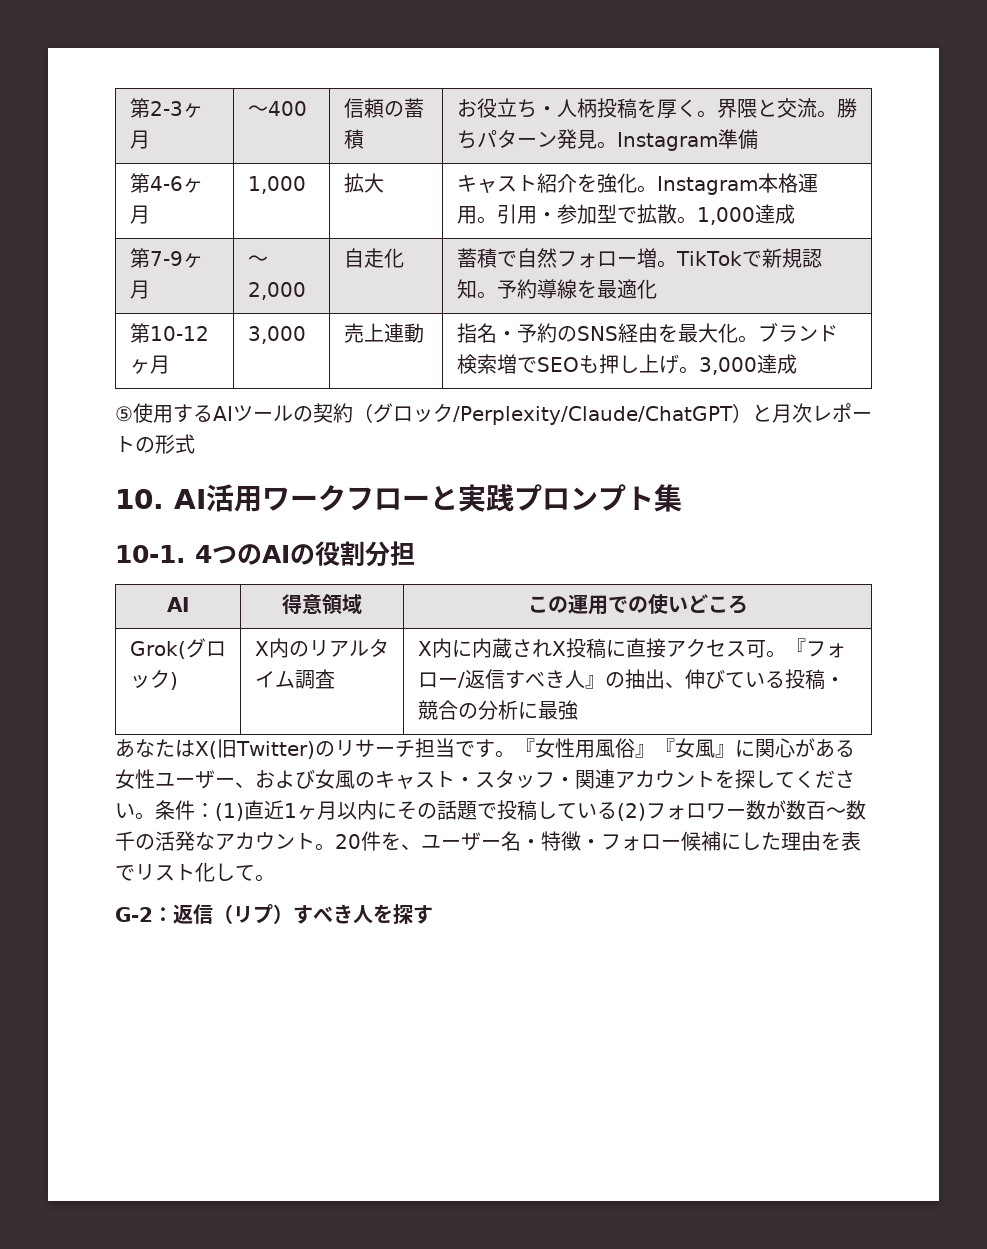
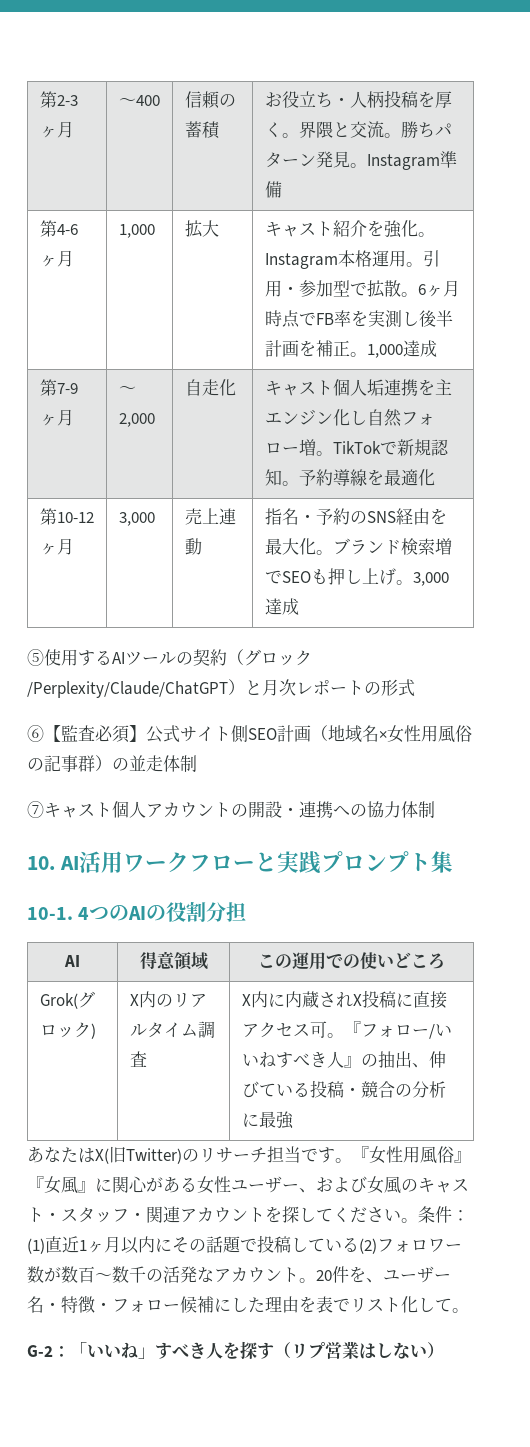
(697, 220) none -> [417,280,460,297] [264,310,453,328] [264,340,367,357] 6ヶ月時点でFB率を実測し後半計画を補正。
[456,248,517,268] 蓄積で -> [264,379,452,396] [264,409,367,426] キャスト個人垢連携を主エンジン化し
(195, 444) none -> [27,725,472,743] [27,755,197,772] [27,801,435,818] // ⑥【監査必須】公式サイト側SEO計画（地域名×女性用風俗の記事群）の並走体制 // ⑦キャスト個人アカウントの開設・連携への協力体制
[464,669,505,689] 返信 -> [434,1024,452,1036] [241,1052,276,1068] いいね
[173,904,293,924] 返信（リプ） -> [70,1342,155,1359] 「いいね」
(433, 914) none -> [274,1341,444,1359] （リプ営業はしない）

